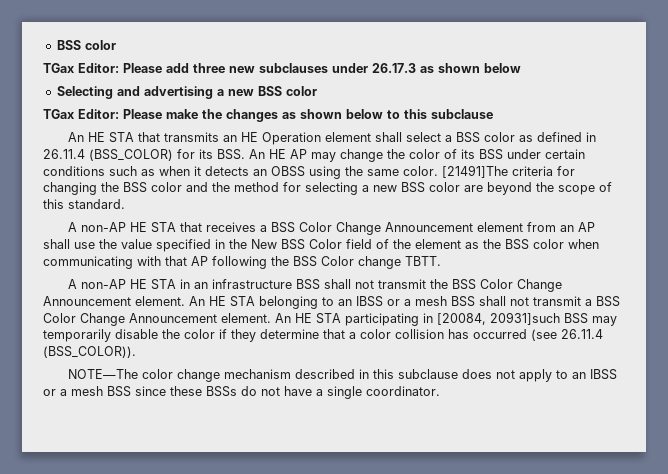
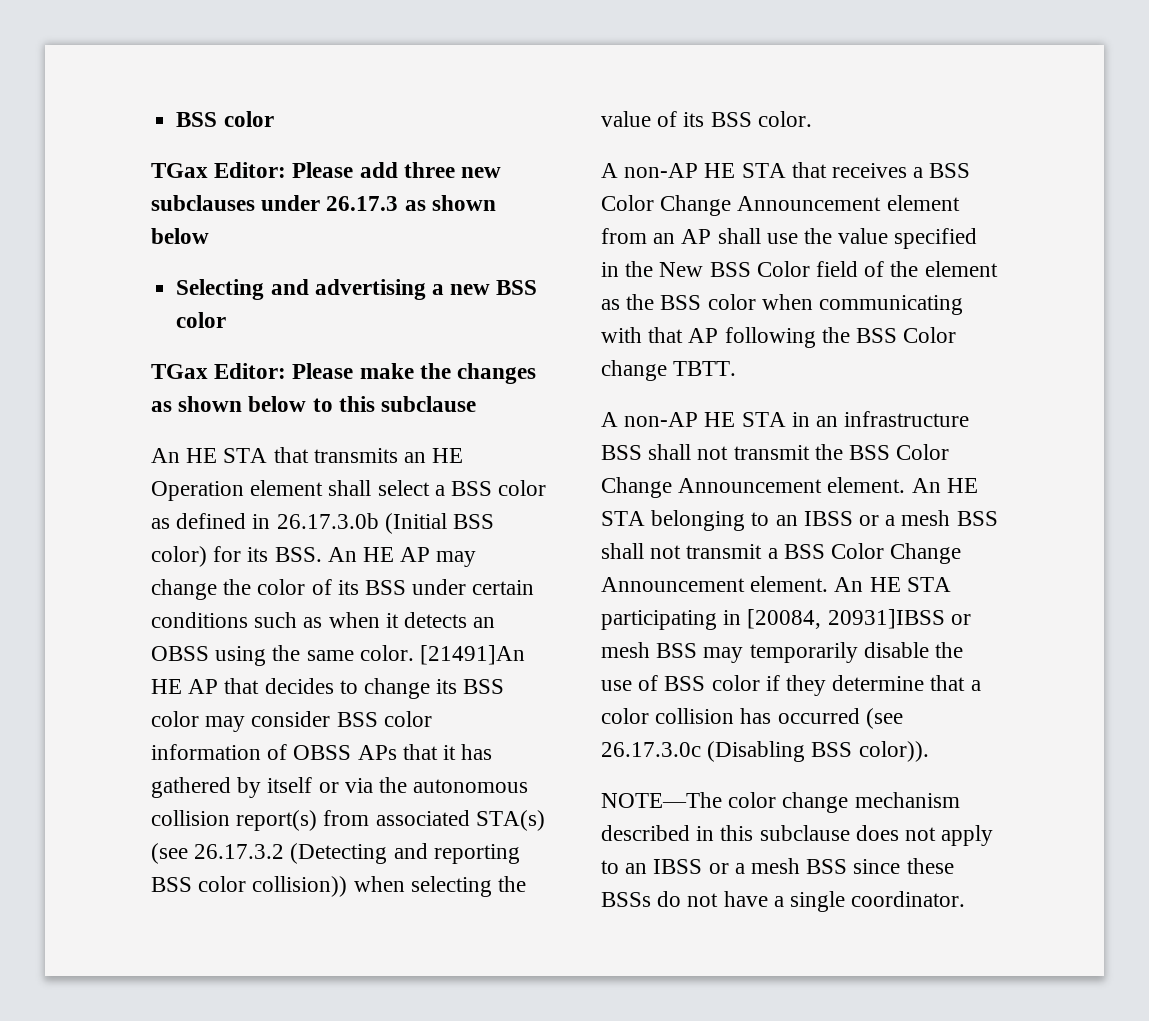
[43,149,173,161] 26.11.4 (BSS_COLOR) -> [276,513,495,534] [151,546,207,567] 26.17.3.0b (Initial BSS color)
[442,165,575,178] [43,182,612,195] [43,199,125,209] [21491]The criteria for changing the BSS color and the method for selecting a new BSS color are beyond the scope of this standard. -> [420,645,526,665] [151,678,505,699] [151,711,432,732] [151,744,493,760] [151,777,529,798] [151,810,545,831] [151,843,520,864] [151,876,527,897] [601,111,812,127] [21491]An HE AP that decides to change its BSS color may consider BSS color information of OBSS APs that it has gathered by itself or via the autonomous collision report(s) from associated STA(s) (see 26.17.3.2 (Detecting and reporting BSS color collision)) when selecting the value of its BSS color.
[490,312,560,325] 20931]such -> [827,609,971,629] [601,642,650,658] 20931]IBSS or mesh
(180, 334) none -> [601,675,706,691] use of BSS
[561,329,603,339] [43,346,136,358] 26.11.4 (BSS_COLOR)). -> [601,741,929,762] 26.17.3.0c (Disabling BSS color)).

